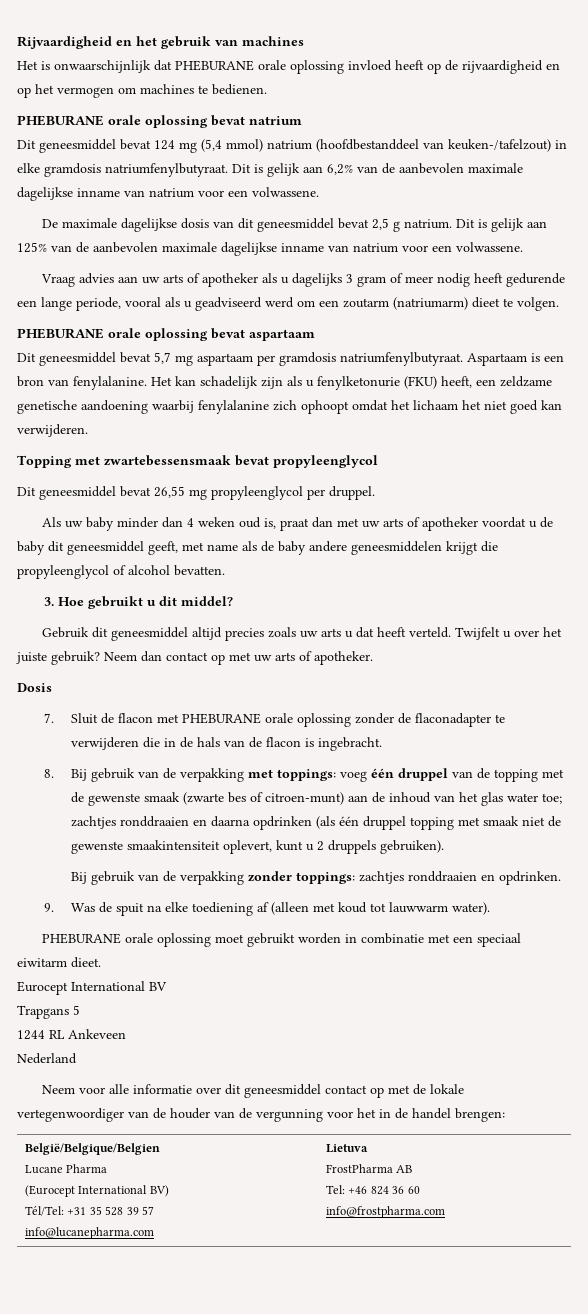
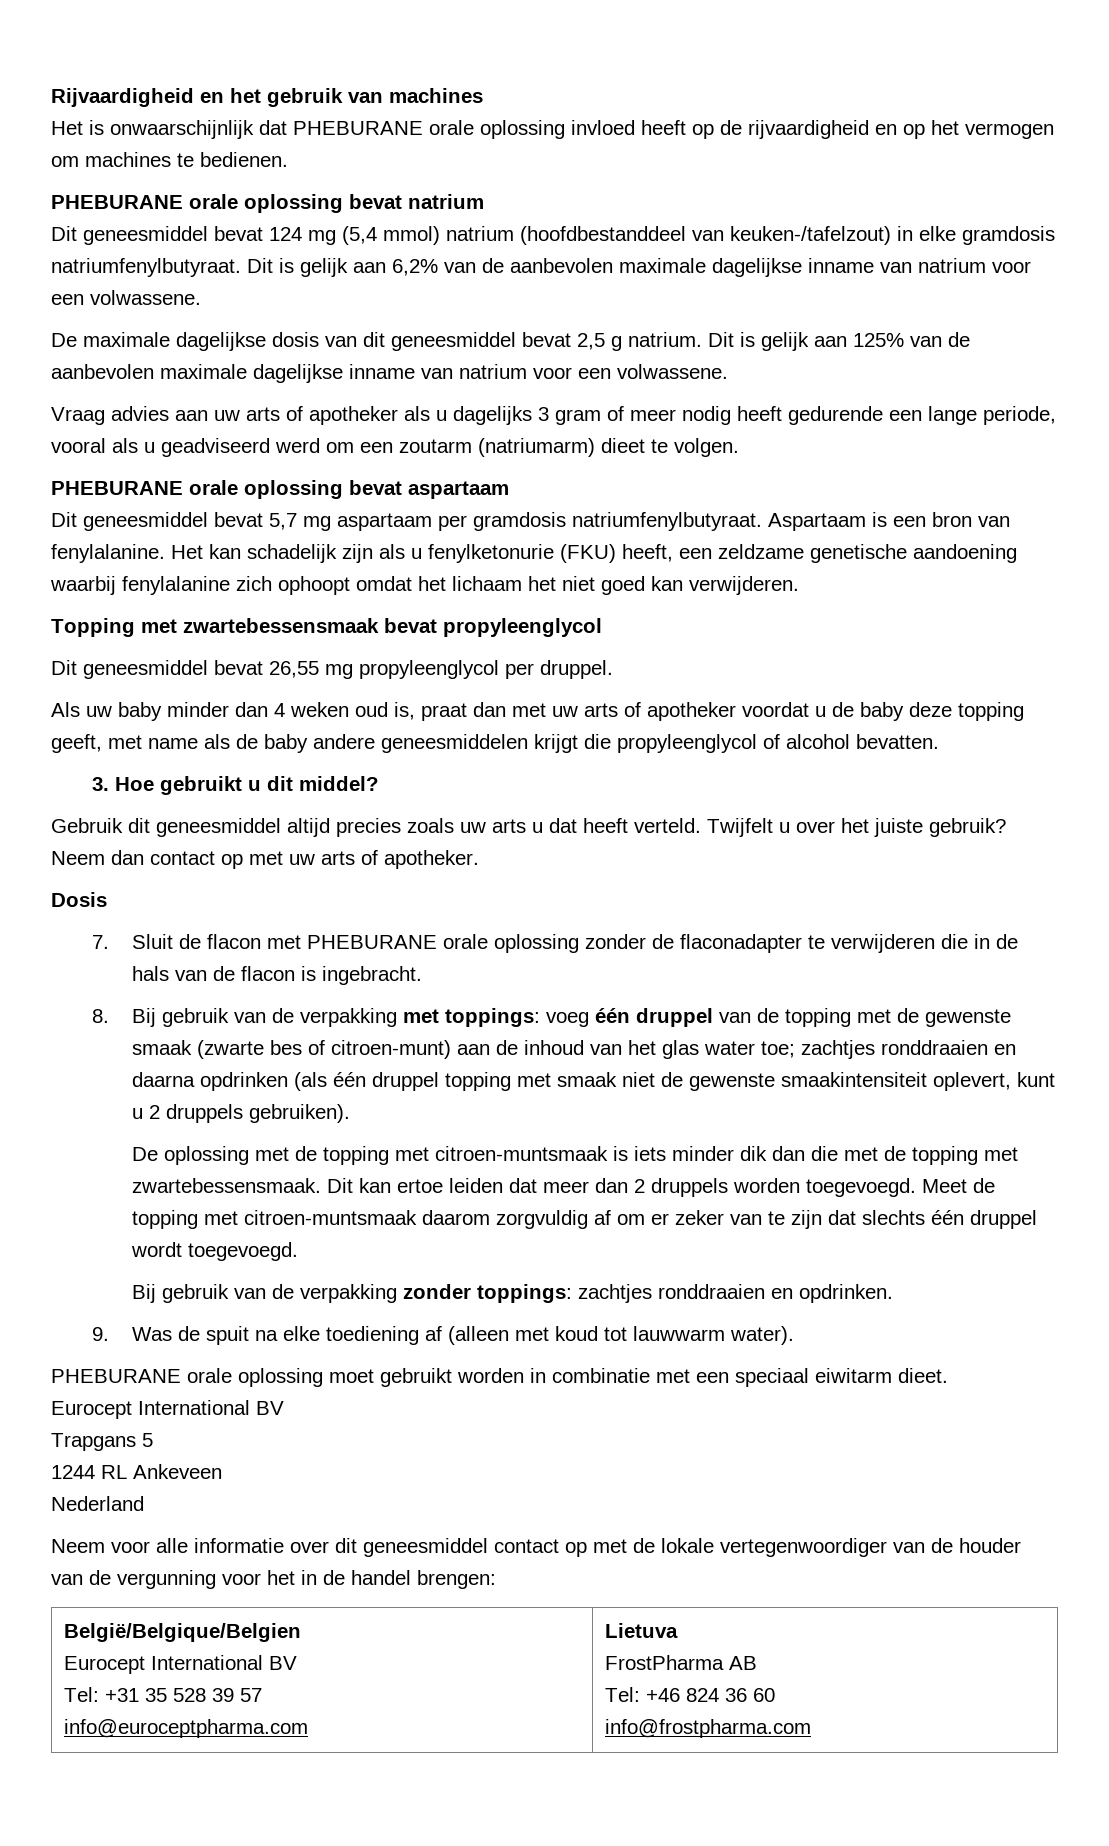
[48,541,144,555] dit geneesmiddel -> [909,702,1024,721] deze topping
(444, 847) none -> [132,1146,1019,1165] [132,1178,996,1197] [132,1210,1038,1229] [131,1242,299,1261] // De oplossing met de topping met citroen-muntsmaak is iets minder dik dan die met de topping met zwartebessensmaak. Dit kan ertoe leiden dat meer dan 2 druppels worden toegevoegd. Meet de topping met citroen-muntsmaak daarom zorgvuldig af om er zeker van te zijn dat slechts één druppel wordt toegevoegd.
[25,1164,108,1174] [25,1185,169,1197] [25,1206,65,1216] Lucane Pharma // (Eurocept International BV) // Tél/Tel: -> [63,1655,297,1674] [63,1687,99,1702] Eurocept International BV // Tel:
[25,1227,155,1239] info@lucanepharma.com -> [63,1719,308,1738] info@euroceptpharma.com

